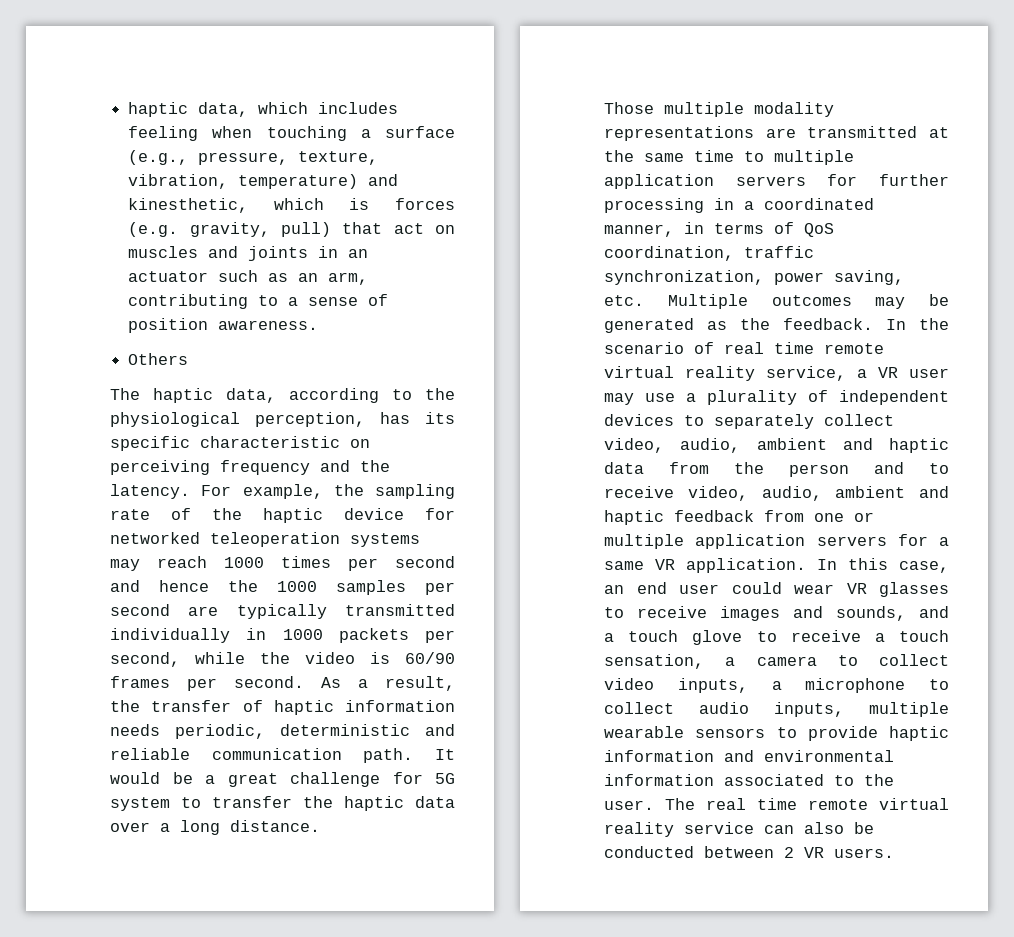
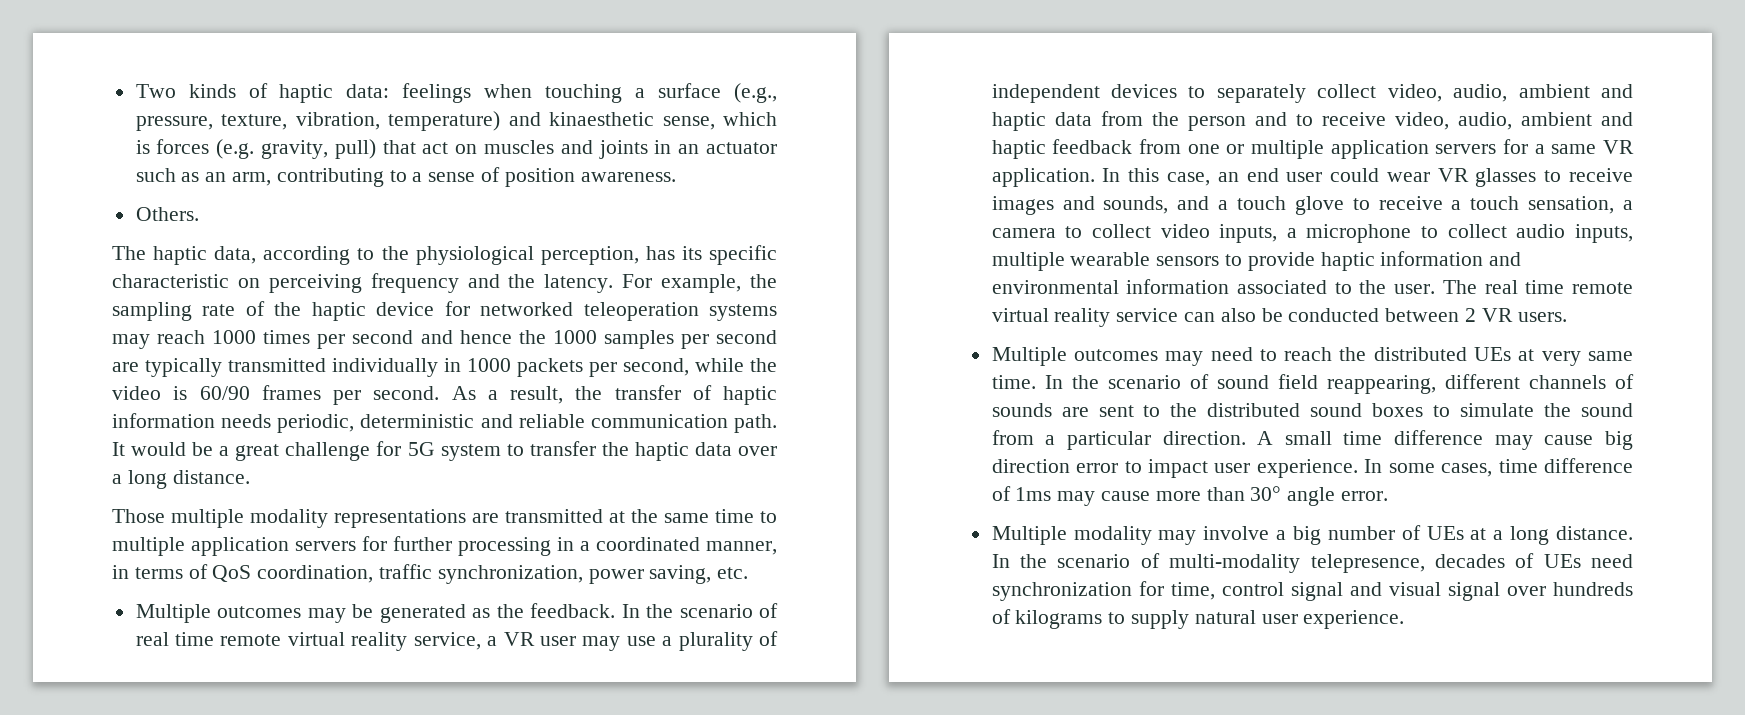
[128,102,399,117] [128,126,199,141] haptic data, which includes feeling -> [135,83,472,103] Two kinds of haptic data: feelings
[128,198,249,213] kinesthetic, -> [549,112,715,130] kinaesthetic sense,
[128,353,189,365] Others -> [135,207,199,221] Others.
(644, 300) none -> (749, 573) //
(894, 853) none -> [991,347,1633,366] [991,374,1634,394] [991,403,1633,417] [991,430,1633,450] [991,458,1633,478] [991,486,1389,506] [991,525,1633,545] [991,553,1633,573] [991,581,1633,601] [991,609,1405,629] // Multiple outcomes may need to reach the distributed UEs at very same time. In the scenario of sound field reappearing, different channels of sounds are sent to the distributed sound boxes to simulate the sound from a particular direction. A small time difference may cause big direction error to impact user experience. In some cases, time difference of 1ms may cause more than 30° angle error. // Multiple modality may involve a big number of UEs at a long distance. In the scenario of multi-modality telepresence, decades of UEs need synchronization for time, control signal and visual signal over hundreds of kilograms to supply natural user experience.

